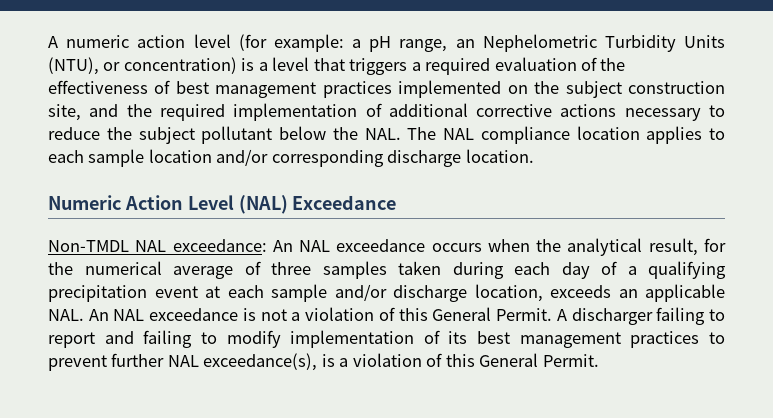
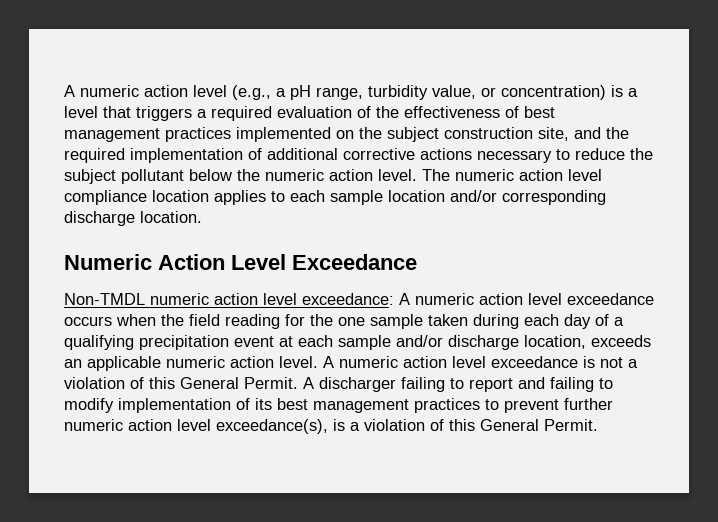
[48,34,344,52] A numeric action level (for example: -> [64,85,271,100] A numeric action level (e.g.,
[455,34,725,52] [48,57,99,75] an Nephelometric Turbidity Units (NTU), -> [368,85,476,100] turbidity value,
[364,127,474,140] NAL. The NAL -> [265,169,602,181] numeric action level. The numeric action level
[238,195,288,214] (NAL) -> (286, 262) none
[135,238,726,256] [48,261,387,279] NAL exceedance: An NAL exceedance occurs when the analytical result, for the numerical average of three samples -> [150,293,654,305] [64,314,423,329] numeric action level exceedance: A numeric action level exceedance occurs when the field reading for the one sample
[48,309,145,321] NAL. An NAL -> [166,356,486,368] numeric action level. A numeric action level
[167,355,199,367] NAL -> [64,419,211,431] numeric action level

